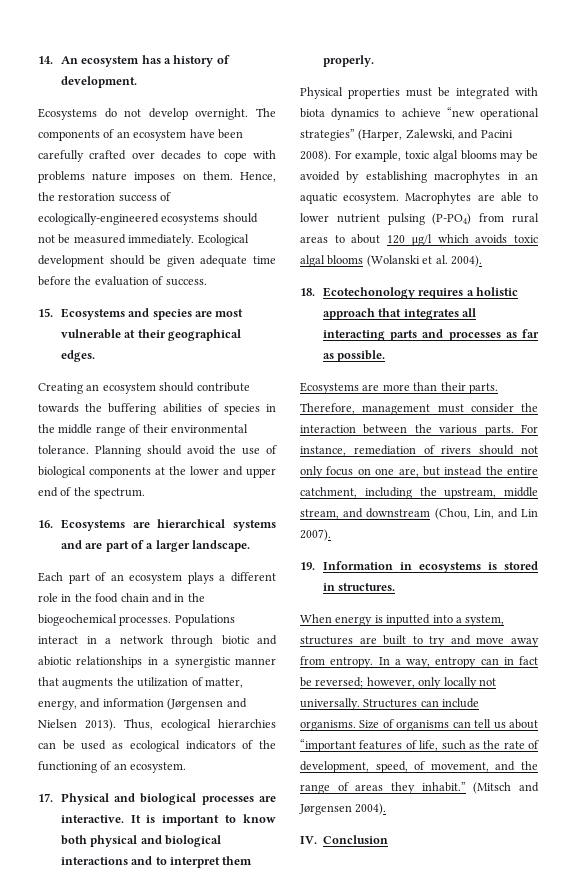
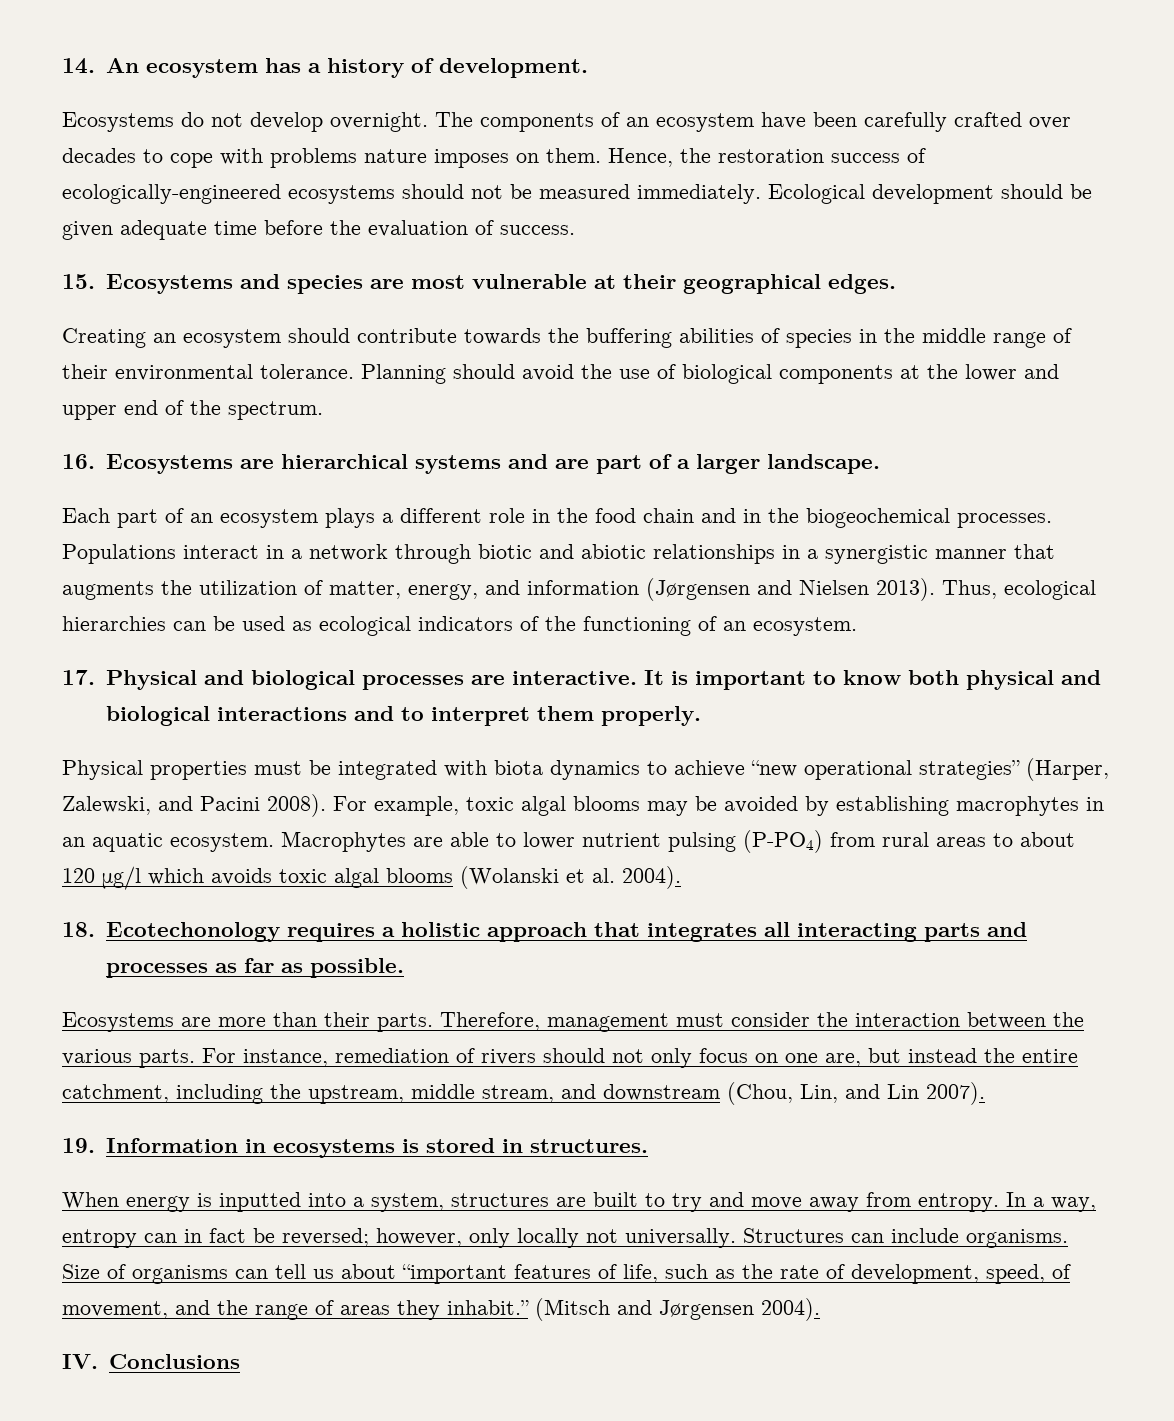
[323,835,389,844] Conclusion -> [108,1354,240,1369] Conclusions

